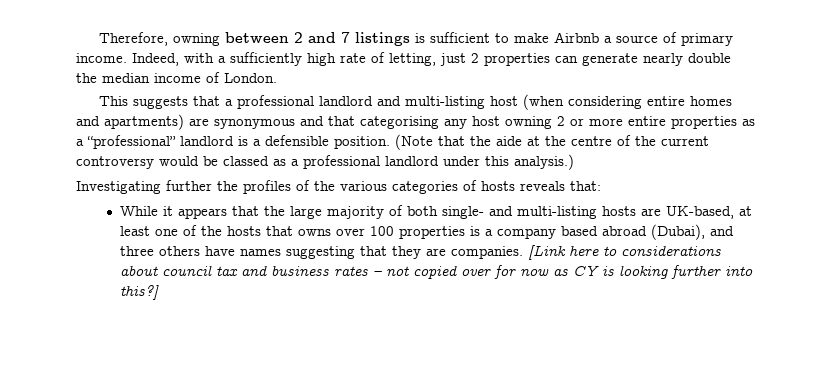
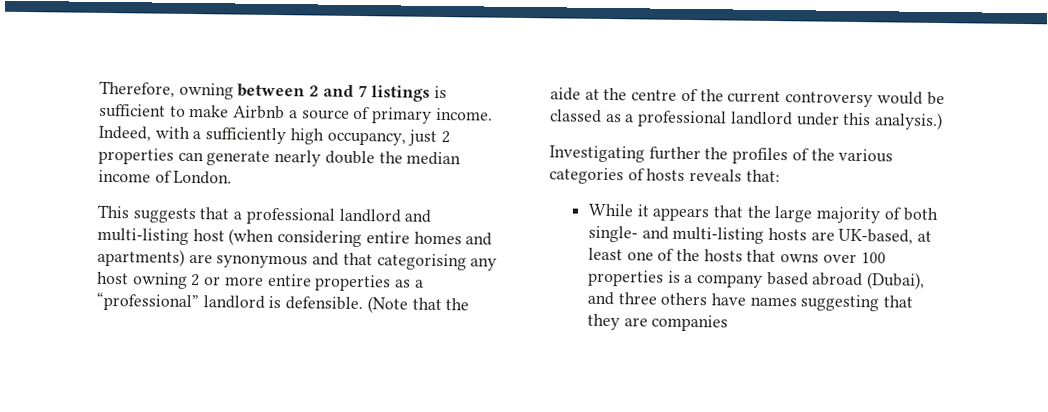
[340,52,436,66] rate of letting, -> [326,131,406,146] occupancy,
[253,135,390,149] a defensible position. -> [285,296,364,311] defensible.
[450,245,721,260] [119,265,753,279] [119,285,159,300] companies. [Link here to considerations about council tax and business rates – not copied over for now as CY is looking further into this?] -> [651,314,729,332] companies

